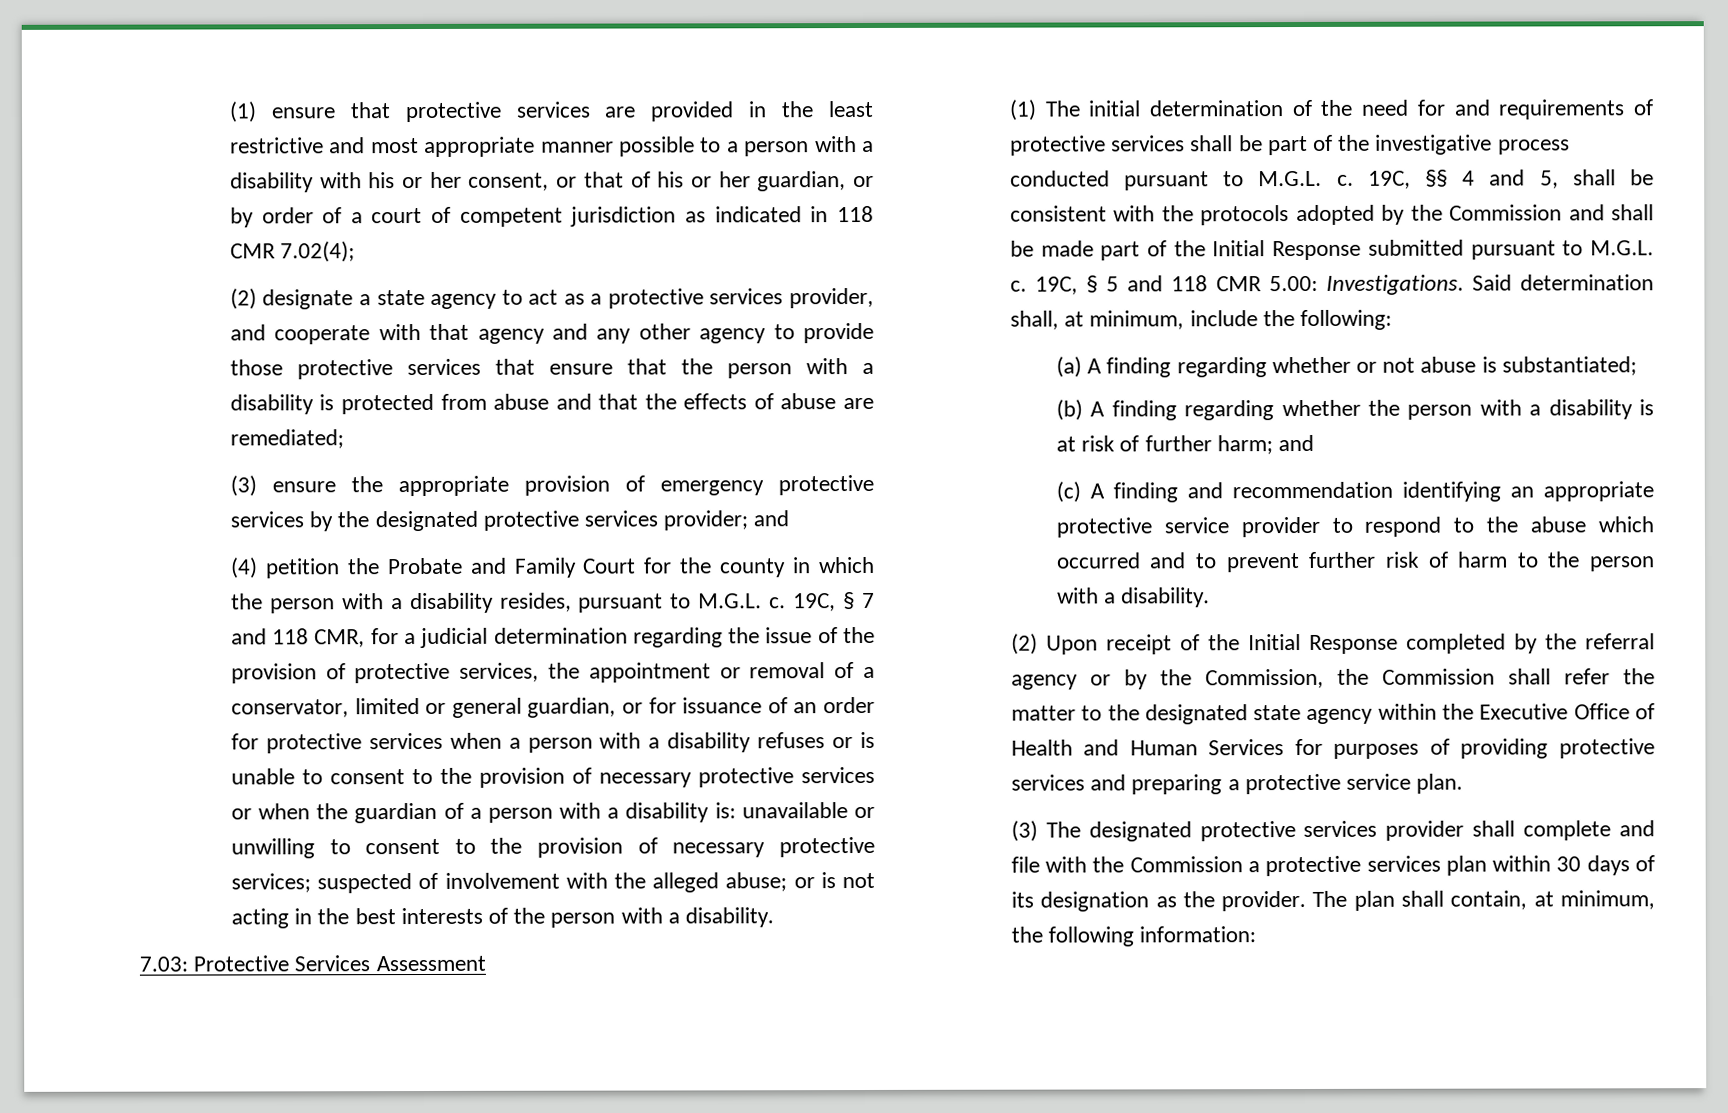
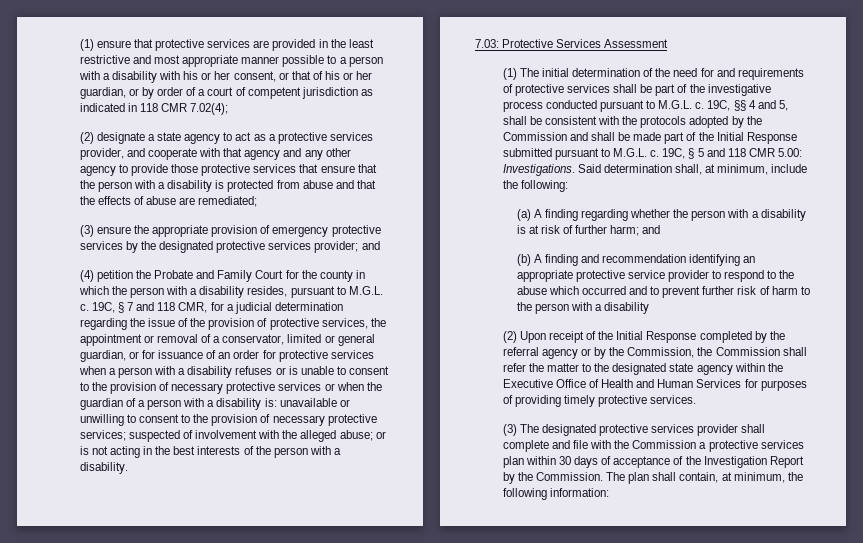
[1355,356,1637,376] [1055,399,1361,421] or not abuse is substantiated; // (b) A finding regarding whether -> (671, 213) none
[1055,481,1081,503] (c) -> [516,254,531,266] (b)
[1121,587,1211,608] disability. -> [604,302,650,314] disability
[1559,738,1655,759] [1010,773,1464,795] protective services and preparing a protective service plan. -> [564,395,697,407] timely protective services.
[1010,890,1307,912] its designation as the provider. -> [613,456,804,468] [502,472,604,484] acceptance of the Investigation Report by the Commission.

